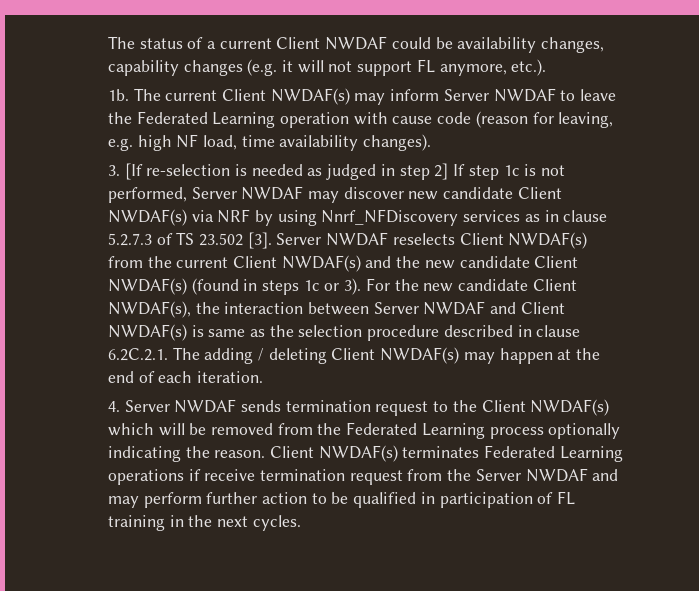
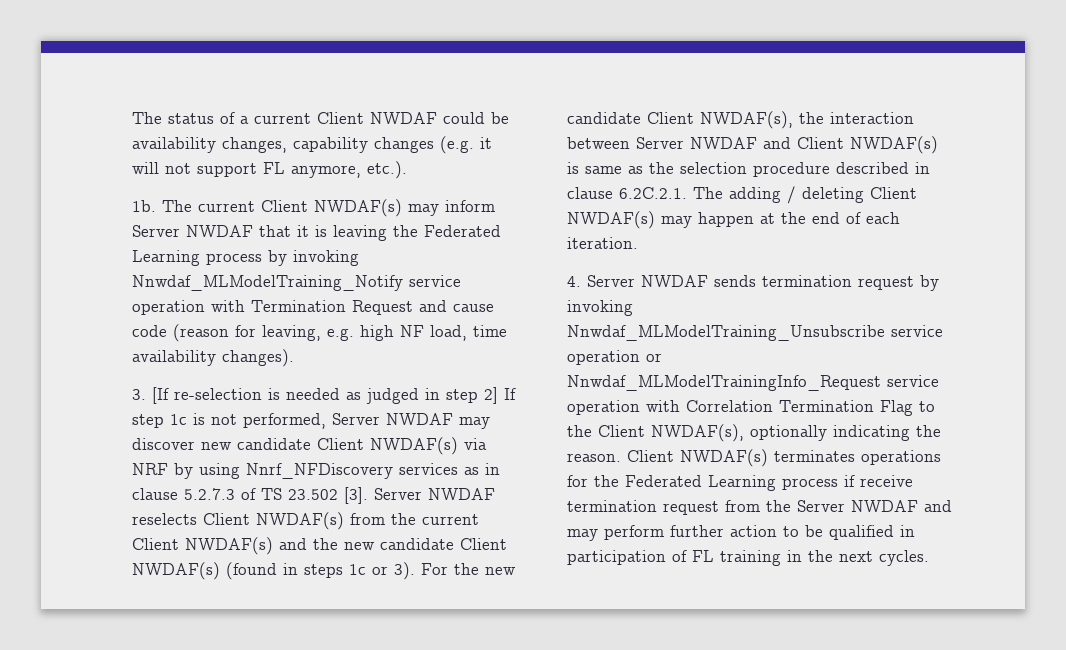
[560,89,617,101] [107,111,388,128] to leave the Federated Learning operation with -> [259,225,502,241] [132,250,360,266] [132,275,462,291] [132,300,448,315] that it is leaving the Federated Learning process by invoking Nnwdaf_MLModelTraining_Notify service operation with Termination Request and
[433,399,610,416] [107,422,544,439] to the Client NWDAF(s) which will be removed from the Federated Learning process -> [920,275,940,291] [567,300,634,316] [567,325,944,341] [567,350,663,365] [567,375,940,391] [567,400,936,416] [567,424,745,442] by invoking Nnwdaf_MLModelTraining_Unsubscribe service operation or Nnwdaf_MLModelTrainingInfo_Request service operation with Correlation Termination Flag to the Client NWDAF(s),
[484,445,623,462] [107,469,184,485] Federated Learning operations -> [861,450,942,465] [567,475,839,491] operations for the Federated Learning process

